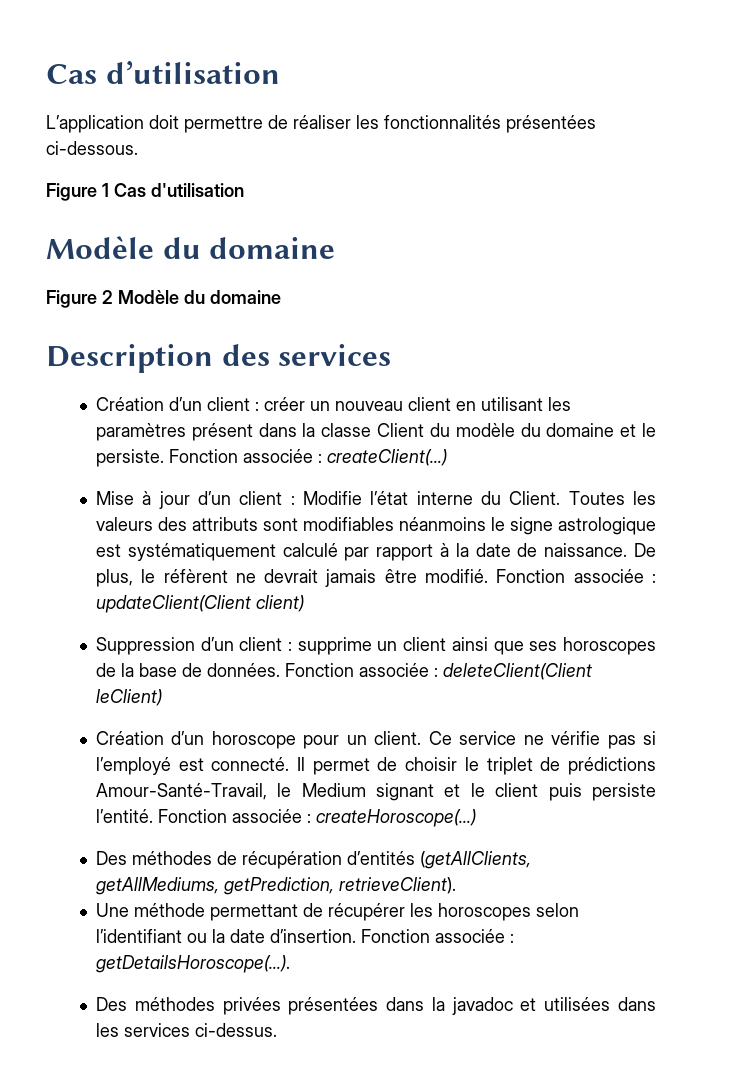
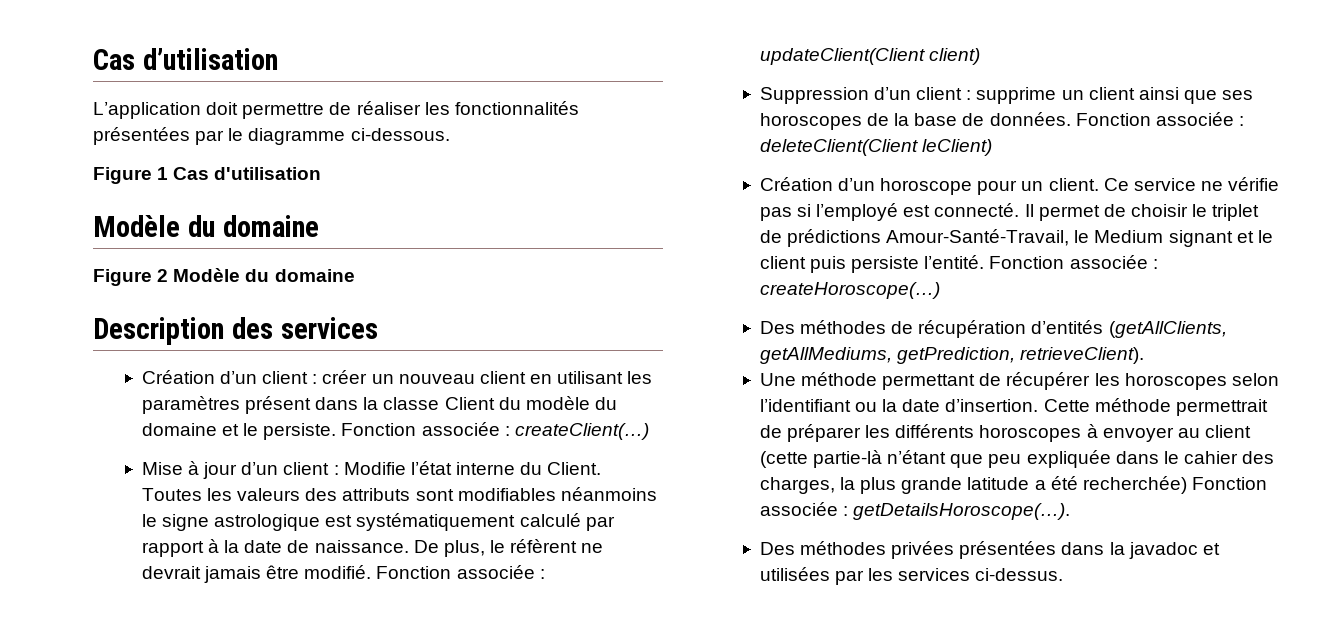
(596, 124) none -> [195,128,346,145] par le diagramme
(356, 936) none -> [1043,398,1268,416] [759,424,1251,442] [759,450,1275,468] [759,476,1187,494] Cette méthode permettrait de préparer les différents horoscopes à envoyer au client (cette partie-là n’étant que peu expliquée dans le cahier des charges, la plus grande latitude a été recherchée)
[617,997,656,1011] dans -> [835,570,865,585] par

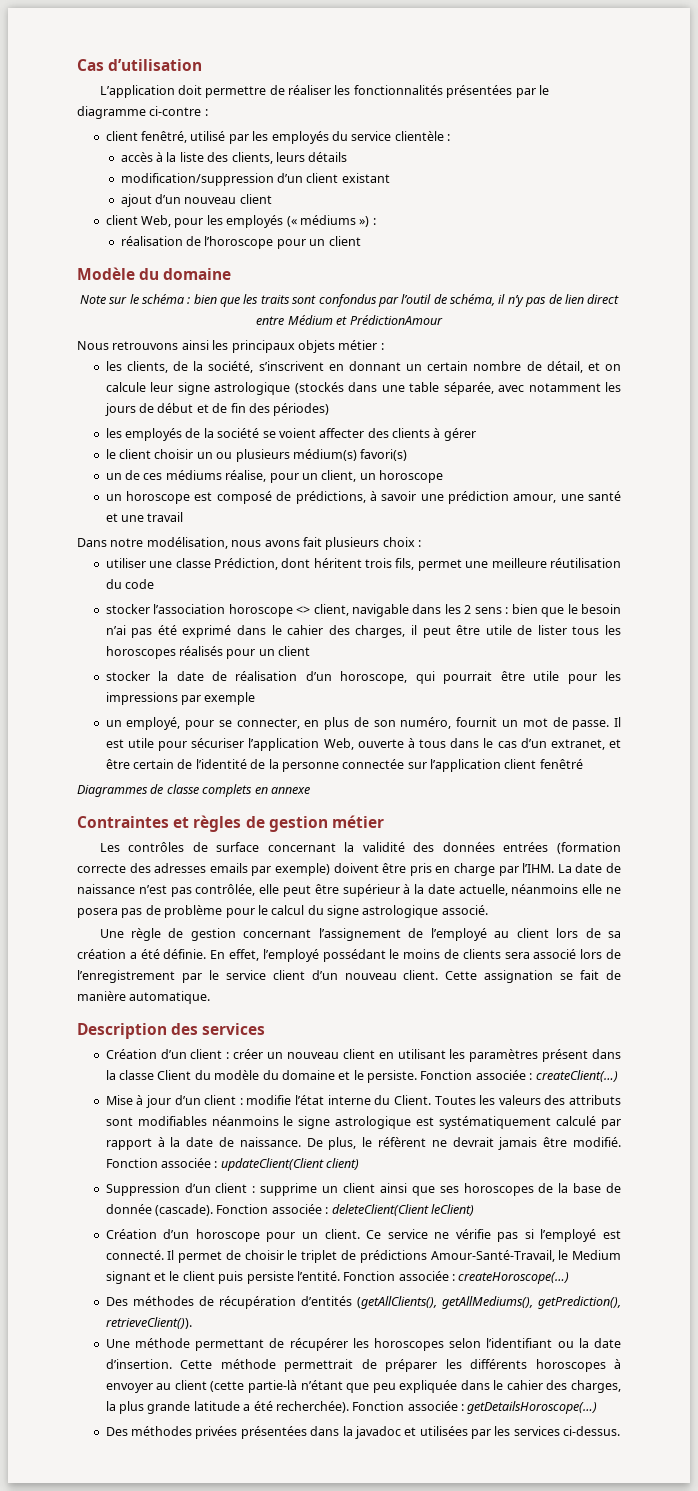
[350,128,450,141] [93,167,322,184] [93,215,319,237] [93,268,355,286] ci-dessous. // Figure 1 Cas d'utilisation // Modèle du domaine // Figure 2 Modèle du domaine -> [149,106,208,116] [105,131,451,144] [120,152,348,164] [120,173,390,186] [120,194,272,207] [105,215,376,228] [120,236,361,249] [77,267,232,280] [79,294,620,307] [256,315,443,325] [77,340,384,353] [105,361,622,373] [105,382,621,395] [104,403,330,416] [105,428,476,441] [105,449,408,462] [105,470,444,483] [105,491,621,504] [105,512,184,522] [77,537,421,550] [105,558,621,571] [105,579,155,589] [105,604,621,617] [105,625,621,638] [105,646,311,659] [105,671,622,684] [105,692,256,705] [105,717,621,730] [105,738,622,751] [105,759,583,772] [77,784,310,797] [77,815,384,832] [99,842,621,854] [77,863,622,876] [77,884,621,897] [77,905,488,918] [99,928,621,941] [77,949,621,962] [77,970,622,983] [77,991,211,1004] ci-contre : // client fenêtré, utilisé par les employés du service clientèle : // accès à la liste des clients, leurs détails // modification/suppression d’un client existant // ajout d’un nouveau client // client Web, pour les employés (« médiums ») : // réalisation de l’horoscope pour un client // Modèle du domaine // Note sur le schéma : bien que les traits sont confondus par l’outil de schéma, il n’y pas de lien direct entre Médium et PrédictionAmour // Nous retrouvons ainsi les principaux objets métier : // les clients, de la société, s’inscrivent en donnant un certain nombre de détail, et on calcule leur signe astrologique (stockés dans une table séparée, avec notamment les jours de début et de fin des périodes) // les employés de la société se voient affecter des clients à gérer // le client choisir un ou plusieurs médium(s) favori(s) // un de ces médiums réalise, pour un client, un horoscope // un horoscope est composé de prédictions, à savoir une prédiction amour, une santé et une travail // Dans notre modélisation, nous avons fait plusieurs choix : // utiliser une classe Prédiction, dont héritent trois fils, permet une meilleure réutilisation du code // stocker l’association horoscope <> client, navigable dans les 2 sens : bien que le besoin n’ai pas été exprimé dans le cahier des charges, il peut être utile de lister tous les horoscopes réalisés pour un client // stocker la date de réalisation d’un horoscope, qui pourrait être utile pour les impressions par exemple // un employé, pour se connecter, en plus de son numéro, fournit un mot de passe. Il est utile pour sécuriser l’application Web, ouverte à tous dans le cas d’un extranet, et être certain de l’identité de la personne connectée sur l’application client fenêtré // Diagrammes de classe complets en annexe // Contraintes et règles de gestion métier // Les contrôles de surface concernant la validité des données entrées (formation correcte des adresses emails par exemple) doivent être pris en charge par l’IHM. La date de naissance n’est pas contrôlée, elle peut être supérieur à la date actuelle, néanmoins elle ne posera pas de problème pour le calcul du signe astrologique associé. // Une règle de gestion concernant l’assignement de l’employé au client lors de sa création a été définie. En effet, l’employé possédant le moins de clients sera associé lors de l’enregistrement par le service client d’un nouveau client. Cette assignation se fait de manière automatique.
[343,462,406,475] Modifie -> [246,1095,292,1105] modifie
[989,112,1071,126] données. -> [105,1204,214,1216] donnée (cascade).
[1108,321,1227,338] [759,347,1145,364] (getAllClients, getAllMediums, getPrediction, retrieveClient). -> [356,1296,621,1309] [105,1317,192,1329] (getAllClients(), getAllMediums(), getPrediction(), retrieveClient()).
[1082,476,1267,494] [759,502,1071,520] recherchée) Fonction associée : getDetailsHoroscope(…). -> [275,1401,598,1414] recherchée). Fonction associée : getDetailsHoroscope(…)

